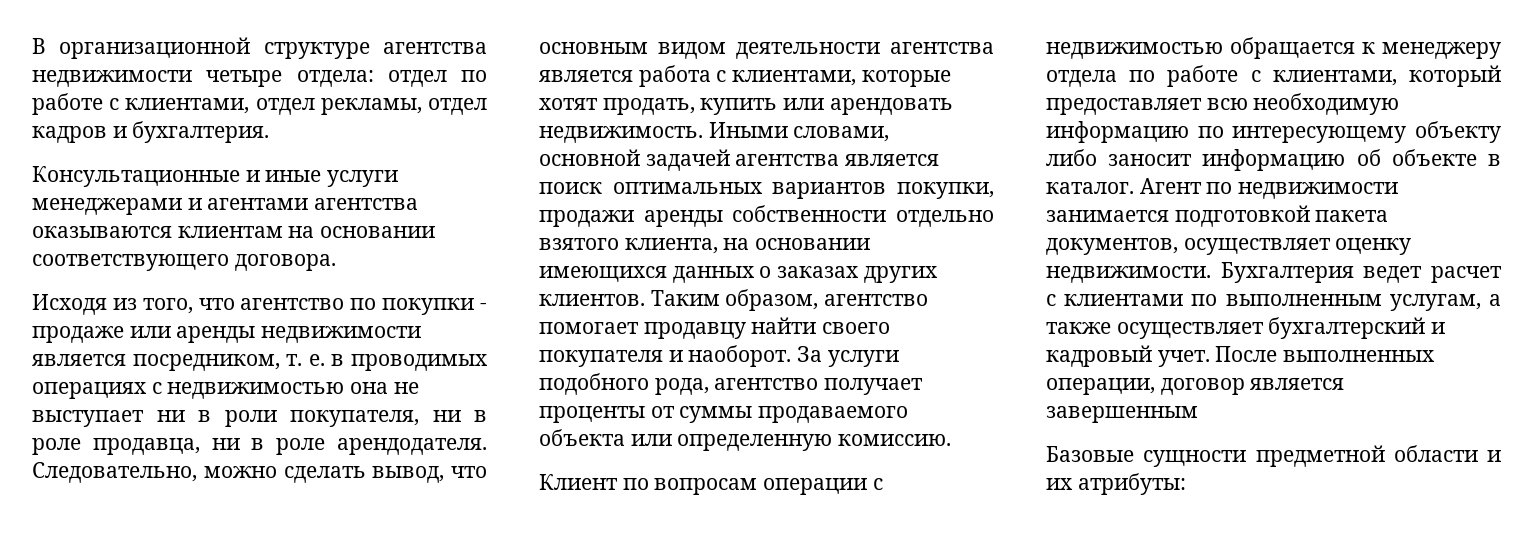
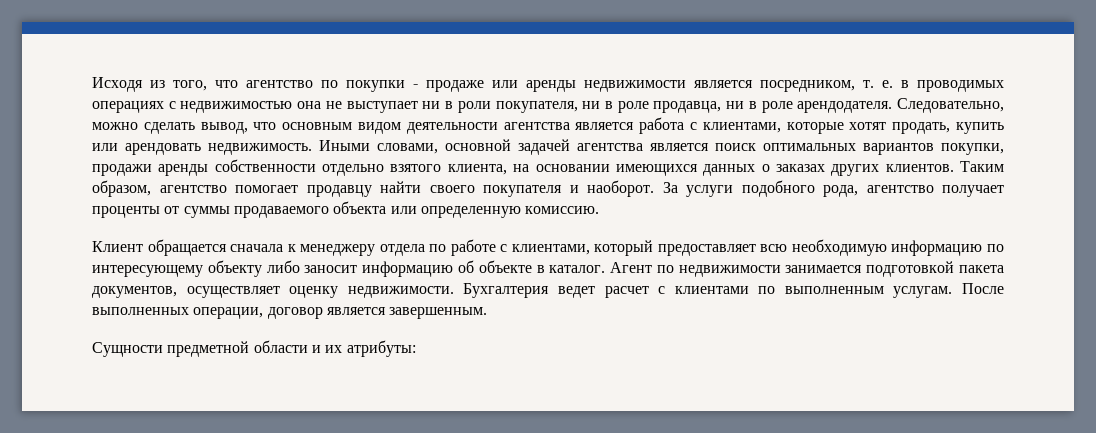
[32,37,487,59] [32,70,487,87] [32,93,487,115] [32,121,270,143] [32,166,399,187] [32,198,419,215] [32,226,436,238] [32,254,336,271] В организационной структуре агентства недвижимости четыре отдела: отдел по работе с клиентами, отдел рекламы, отдел кадров и бухгалтерия. // Консультационные и иные услуги менеджерами и агентами агентства оказываются клиентам на основании соответствующего договора. // -> (92, 84) none
[622,478,883,495] [1046,37,1355,59] по вопросам операции с недвижимостью обращается -> [147,239,284,256] обращается сначала
[1389,294,1501,311] [1046,317,1446,339] [1046,345,1210,367] услугам, а также осуществляет бухгалтерский и кадровый учет. -> [893,286,953,298] услугам.
[1046,406,1198,423] [1046,446,1247,467] завершенным // Базовые сущности -> [389,307,488,319] [92,342,163,357] завершенным. // Сущности

